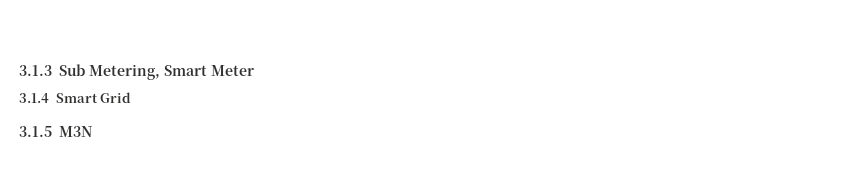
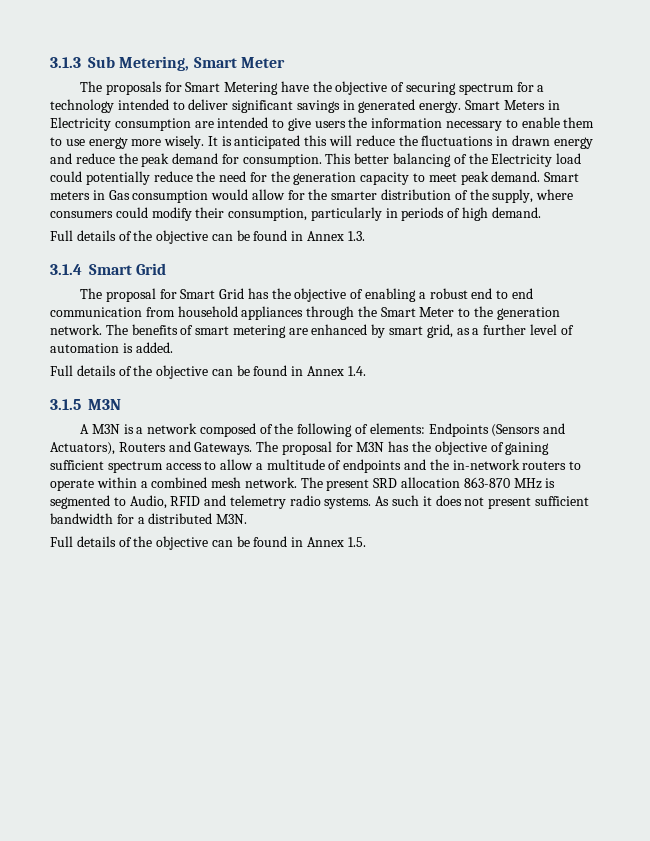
[19,92,132,103] [19,126,92,137] 3.1.4 Smart Grid // 3.1.5 M3N -> [80,81,545,95] [50,99,560,113] [50,117,595,131] [50,135,593,149] [50,153,582,167] [50,171,580,185] [50,189,574,203] [50,207,541,221] [50,230,365,244] [50,263,167,275] [80,288,533,302] [50,306,560,320] [50,324,574,338] [50,342,173,353] [50,365,366,379] [50,399,121,410] [80,423,566,437] [50,441,550,455] [50,459,582,473] [50,477,556,491] [50,495,589,509] [50,513,248,524] [50,536,366,550] The proposals for Smart Metering have the objective of securing spectrum for a technology intended to deliver significant savings in generated energy. Smart Meters in Electricity consumption are intended to give users the information necessary to enable them to use energy more wisely. It is anticipated this will reduce the fluctuations in drawn energy and reduce the peak demand for consumption. This better balancing of the Electricity load could potentially reduce the need for the generation capacity to meet peak demand. Smart meters in Gas consumption would allow for the smarter distribution of the supply, where consumers could modify their consumption, particularly in periods of high demand. // Full details of the objective can be found in Annex 1.3. // 3.1.4 Smart Grid // The proposal for Smart Grid has the objective of enabling a robust end to end communication from household appliances through the Smart Meter to the generation network. The benefits of smart metering are enhanced by smart grid, as a further level of automation is added. // Full details of the objective can be found in Annex 1.4. // 3.1.5 M3N // A M3N is a network composed of the following of elements: Endpoints (Sensors and Actuators), Routers and Gateways. The proposal for M3N has the objective of gaining sufficient spectrum access to allow a multitude of endpoints and the in-network routers to operate within a combined mesh network. The present SRD allocation 863-870 MHz is segmented to Audio, RFID and telemetry radio systems. As such it does not present sufficient bandwidth for a distributed M3N. // Full details of the objective can be found in Annex 1.5.

